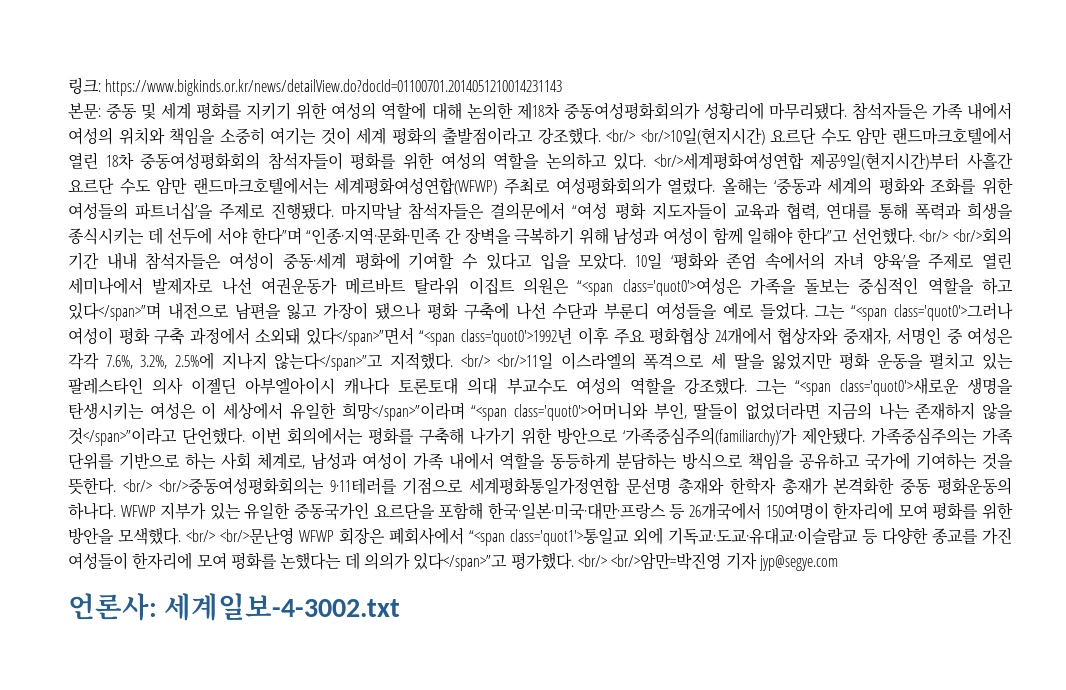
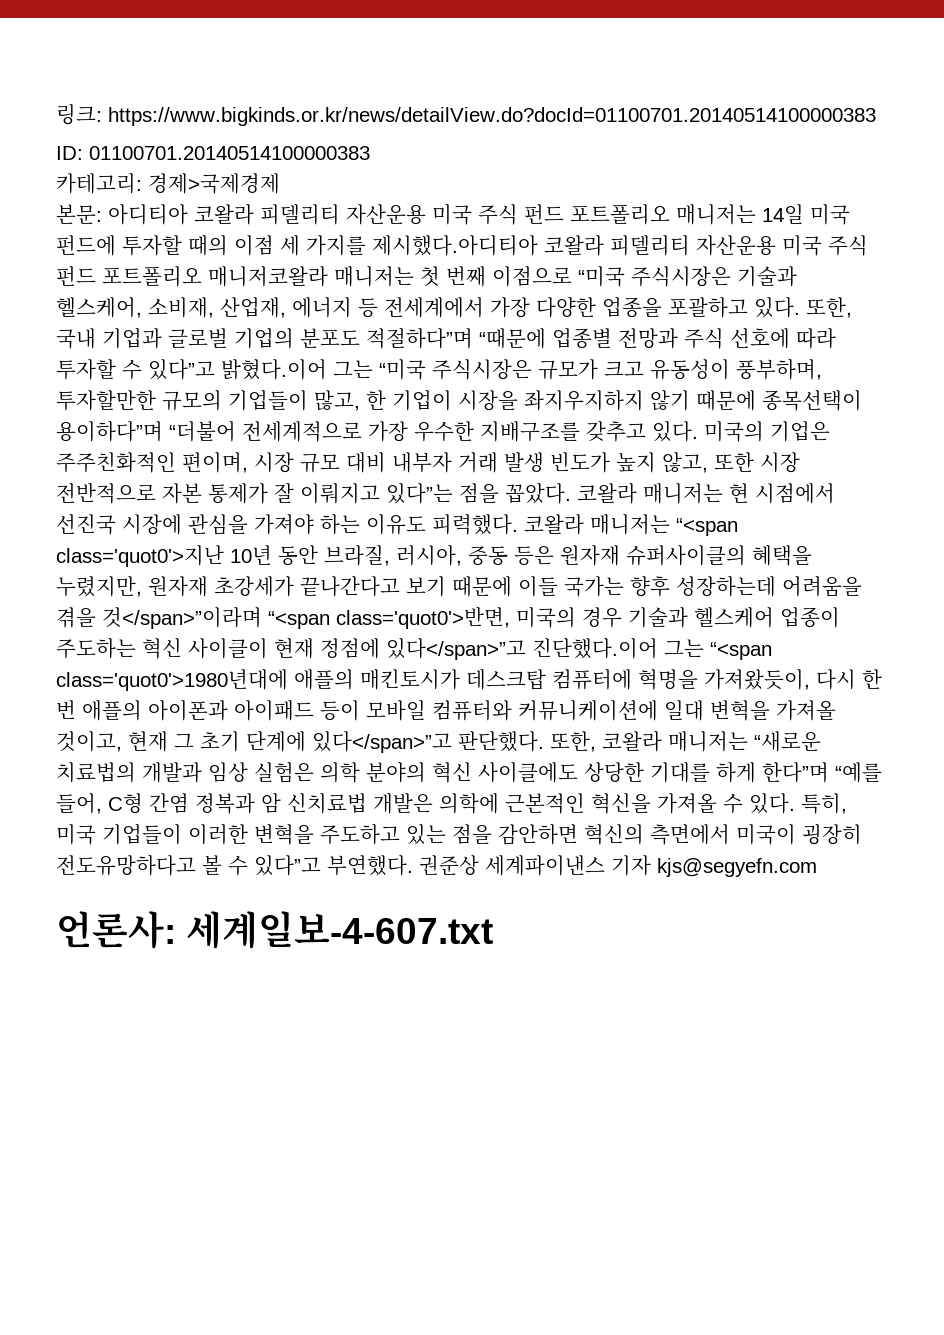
[105,79,563,96] [68,102,1012,120] [68,127,1012,145] [68,152,1013,170] [68,177,1014,195] [68,202,1014,220] [68,227,1012,245] [68,252,1012,270] [68,277,1013,296] [68,302,1013,321] [68,327,1013,346] [68,352,1013,371] [68,377,1013,396] [68,402,1014,421] [68,427,1013,446] [68,452,1014,470] [68,477,1013,495] [68,502,1014,520] [68,527,1012,546] [68,552,838,571] https://www.bigkinds.or.kr/news/detailView.do?docId=01100701.2014051210014231143 // 본문: 중동 및 세계 평화를 지키기 위한 여성의 역할에 대해 논의한 제18차 중동여성평화회의가 성황리에 마무리됐다. 참석자들은 가족 내에서 여성의 위치와 책임을 소중히 여기는 것이 세계 평화의 출발점이라고 강조했다. <br/> <br/>10일(현지시간) 요르단 수도 암만 랜드마크호텔에서 열린 18차 중동여성평화회의 참석자들이 평화를 위한 여성의 역할을 논의하고 있다. <br/>세계평화여성연합 제공9일(현지시간)부터 사흘간 요르단 수도 암만 랜드마크호텔에서는 세계평화여성연합(WFWP) 주최로 여성평화회의가 열렸다. 올해는 ‘중동과 세계의 평화와 조화를 위한 여성들의 파트너십’을 주제로 진행됐다. 마지막날 참석자들은 결의문에서 “여성 평화 지도자들이 교육과 협력, 연대를 통해 폭력과 희생을 종식시키는 데 선두에 서야 한다”며 “인종·지역·문화·민족 간 장벽을 극복하기 위해 남성과 여성이 함께 일해야 한다”고 선언했다. <br/> <br/>회의 기간 내내 참석자들은 여성이 중동·세계 평화에 기여할 수 있다고 입을 모았다. 10일 ‘평화와 존엄 속에서의 자녀 양육’을 주제로 열린 세미나에서 발제자로 나선 여권운동가 메르바트 탈라위 이집트 의원은 “<span class='quot0'>여성은 가족을 돌보는 중심적인 역할을 하고 있다</span>”며 내전으로 남편을 잃고 가장이 됐으나 평화 구축에 나선 수단과 부룬디 여성들을 예로 들었다. 그는 “<span class='quot0'>그러나 여성이 평화 구축 과정에서 소외돼 있다</span>”면서 “<span class='quot0'>1992년 이후 주요 평화협상 24개에서 협상자와 중재자, 서명인 중 여성은 각각 7.6%, 3.2%, 2.5%에 지나지 않는다</span>”고 지적했다. <br/> <br/>11일 이스라엘의 폭격으로 세 딸을 잃었지만 평화 운동을 펼치고 있는 팔레스타인 의사 이젤딘 아부엘아이시 캐나다 토론토대 의대 부교수도 여성의 역할을 강조했다. 그는 “<span class='quot0'>새로운 생명을 탄생시키는 여성은 이 세상에서 유일한 희망</span>”이라며 “<span class='quot0'>어머니와 부인, 딸들이 없었더라면 지금의 나는 존재하지 않을 것</span>”이라고 단언했다. 이번 회의에서는 평화를 구축해 나가기 위한 방안으로 ‘가족중심주의(familiarchy)’가 제안됐다. 가족중심주의는 가족 단위를 기반으로 하는 사회 체계로, 남성과 여성이 가족 내에서 역할을 동등하게 분담하는 방식으로 책임을 공유하고 국가에 기여하는 것을 뜻한다. <br/> <br/>중동여성평화회의는 9·11테러를 기점으로 세계평화통일가정연합 문선명 총재와 한학자 총재가 본격화한 중동 평화운동의 하나다. WFWP 지부가 있는 유일한 중동국가인 요르단을 포함해 한국·일본·미국·대만·프랑스 등 26개국에서 150여명이 한자리에 모여 평화를 위한 방안을 모색했다. <br/> <br/>문난영 WFWP 회장은 폐회사에서 “<span class='quot1'>통일교 외에 기독교·도교·유대교·이슬람교 등 다양한 종교를 가진 여성들이 한자리에 모여 평화를 논했다는 데 의의가 있다</span>”고 평가했다. <br/> <br/>암만=박진영 기자 jyp@segye.com -> [108,107,876,126] [56,146,370,160] [56,173,280,194] [56,204,850,225] [56,235,868,256] [56,266,797,287] [56,297,852,318] [56,328,836,349] [56,359,822,380] [56,390,862,411] [56,421,830,442] [56,452,800,473] [56,483,835,504] [56,514,738,536] [56,545,812,567] [56,576,862,597] [56,607,840,629] [56,638,772,660] [56,669,882,691] [56,700,836,721] [56,731,821,753] [56,762,882,783] [56,792,847,814] [56,824,862,845] [56,855,817,877] https://www.bigkinds.or.kr/news/detailView.do?docId=01100701.20140514100000383 // ID: 01100701.20140514100000383 // 카테고리: 경제>국제경제 // 본문: 아디티아 코왈라 피델리티 자산운용 미국 주식 펀드 포트폴리오 매니저는 14일 미국 펀드에 투자할 때의 이점 세 가지를 제시했다.아디티아 코왈라 피델리티 자산운용 미국 주식 펀드 포트폴리오 매니저코왈라 매니저는 첫 번째 이점으로 “미국 주식시장은 기술과 헬스케어, 소비재, 산업재, 에너지 등 전세계에서 가장 다양한 업종을 포괄하고 있다. 또한, 국내 기업과 글로벌 기업의 분포도 적절하다”며 “때문에 업종별 전망과 주식 선호에 따라 투자할 수 있다”고 밝혔다.이어 그는 “미국 주식시장은 규모가 크고 유동성이 풍부하며, 투자할만한 규모의 기업들이 많고, 한 기업이 시장을 좌지우지하지 않기 때문에 종목선택이 용이하다”며 “더불어 전세계적으로 가장 우수한 지배구조를 갖추고 있다. 미국의 기업은 주주친화적인 편이며, 시장 규모 대비 내부자 거래 발생 빈도가 높지 않고, 또한 시장 전반적으로 자본 통제가 잘 이뤄지고 있다”는 점을 꼽았다. 코왈라 매니저는 현 시점에서 선진국 시장에 관심을 가져야 하는 이유도 피력했다. 코왈라 매니저는 “<span class='quot0'>지난 10년 동안 브라질, 러시아, 중동 등은 원자재 슈퍼사이클의 혜택을 누렸지만, 원자재 초강세가 끝나간다고 보기 때문에 이들 국가는 향후 성장하는데 어려움을 겪을 것</span>”이라며 “<span class='quot0'>반면, 미국의 경우 기술과 헬스케어 업종이 주도하는 혁신 사이클이 현재 정점에 있다</span>”고 진단했다.이어 그는 “<span class='quot0'>1980년대에 애플의 매킨토시가 데스크탑 컴퓨터에 혁명을 가져왔듯이, 다시 한 번 애플의 아이폰과 아이패드 등이 모바일 컴퓨터와 커뮤니케이션에 일대 변혁을 가져올 것이고, 현재 그 초기 단계에 있다</span>”고 판단했다. 또한, 코왈라 매니저는 “새로운 치료법의 개발과 임상 실험은 의학 분야의 혁신 사이클에도 상당한 기대를 하게 한다”며 “예를 들어, C형 간염 정복과 암 신치료법 개발은 의학에 근본적인 혁신을 가져올 수 있다. 특히, 미국 기업들이 이러한 변혁을 주도하고 있는 점을 감안하면 혁신의 측면에서 미국이 굉장히 전도유망하다고 볼 수 있다”고 부연했다. 권준상 세계파이낸스 기자 kjs@segyefn.com
[164,593,401,621] 세계일보-4-3002.txt -> [186,911,493,949] 세계일보-4-607.txt

